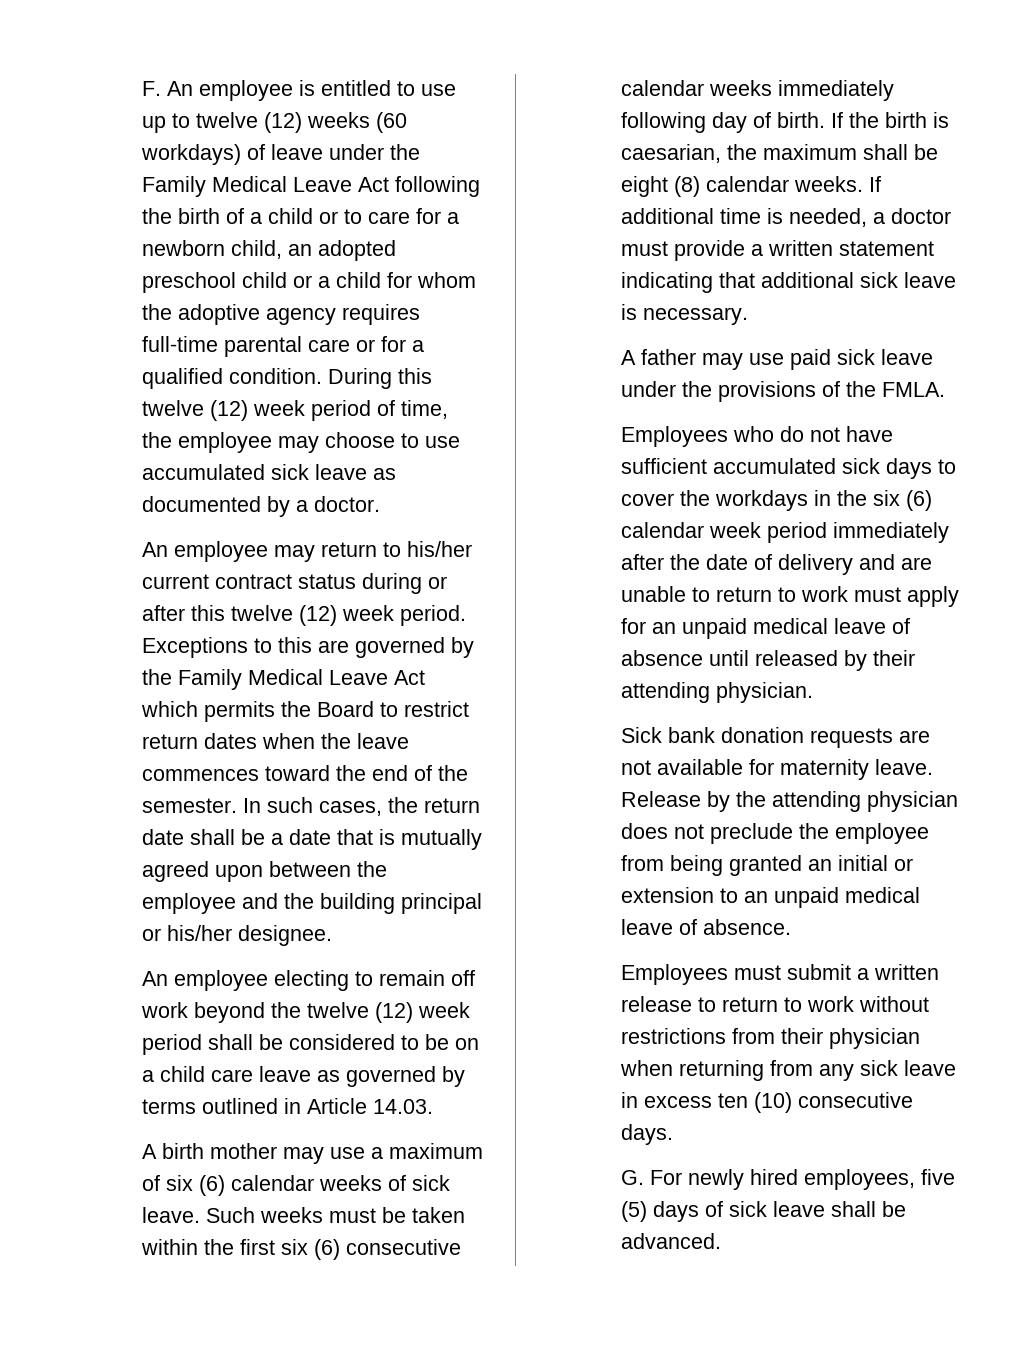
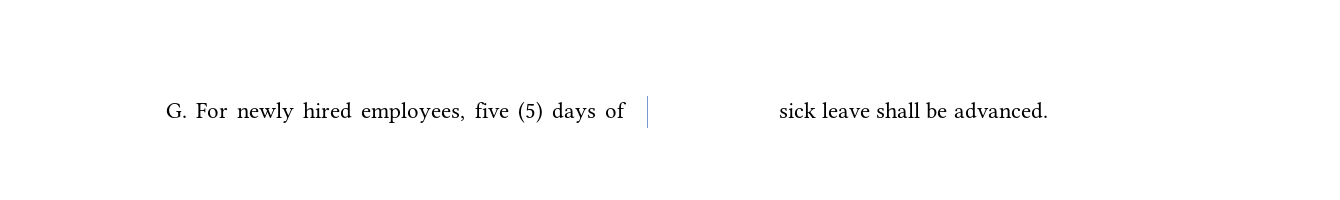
[142,80,457,101] [142,112,408,133] [141,144,421,165] [142,176,481,197] [142,208,460,224] [142,240,397,261] [142,272,477,293] [142,304,421,325] [142,336,425,357] [142,368,433,389] [142,400,449,421] [142,432,461,453] [142,464,397,480] [142,496,381,517] [142,541,473,562] [142,573,448,594] [142,605,467,626] [142,637,475,658] [142,669,426,690] [141,701,470,722] [142,733,410,749] [142,765,469,781] [142,797,481,816] [142,829,483,850] [142,861,388,882] [142,893,483,914] [142,925,333,946] [142,970,476,991] [141,1002,471,1023] [142,1034,480,1055] [142,1066,466,1087] [142,1098,434,1114] [142,1143,484,1164] [142,1175,451,1196] [142,1207,466,1223] [141,1239,462,1260] [621,80,895,101] [621,112,950,133] [621,144,939,163] [621,176,882,197] [621,208,952,227] [621,240,935,261] [621,272,957,293] [621,304,749,325] [621,349,934,370] [621,381,946,402] [621,426,894,447] [621,458,957,479] [621,490,933,511] [621,522,950,543] [621,554,933,575] [621,586,960,607] [621,618,911,639] [621,650,916,671] [621,682,814,703] [621,727,931,748] [621,759,934,780] [621,791,959,812] [621,823,930,844] [621,855,914,876] [621,887,921,908] [621,919,792,935] [621,964,940,985] [621,996,930,1012] [621,1028,921,1049] [620,1060,957,1081] [621,1092,914,1113] [621,1124,674,1145] F. An employee is entitled to use up to twelve (12) weeks (60 workdays) of leave under the Family Medical Leave Act following the birth of a child or to care for a newborn child, an adopted preschool child or a child for whom the adoptive agency requires full-time parental care or for a qualified condition. During this twelve (12) week period of time, the employee may choose to use accumulated sick leave as documented by a doctor. // An employee may return to his/her current contract status during or after this twelve (12) week period. Exceptions to this are governed by the Family Medical Leave Act which permits the Board to restrict return dates when the leave commences toward the end of the semester. In such cases, the return date shall be a date that is mutually agreed upon between the employee and the building principal or his/her designee. // An employee electing to remain off work beyond the twelve (12) week period shall be considered to be on a child care leave as governed by terms outlined in Article 14.03. // A birth mother may use a maximum of six (6) calendar weeks of sick leave. Such weeks must be taken within the first six (6) consecutive calendar weeks immediately following day of birth. If the birth is caesarian, the maximum shall be eight (8) calendar weeks. If additional time is needed, a doctor must provide a written statement indicating that additional sick leave is necessary. // A father may use paid sick leave under the provisions of the FMLA. // Employees who do not have sufficient accumulated sick days to cover the workdays in the six (6) calendar week period immediately after the date of delivery and are unable to return to work must apply for an unpaid medical leave of absence until released by their attending physician. // Sick bank donation requests are not available for maternity leave. Release by the attending physician does not preclude the employee from being granted an initial or extension to an unpaid medical leave of absence. // Employees must submit a written release to return to work without restrictions from their physician when returning from any sick leave in excess ten (10) consecutive days. // -> (165, 110) none

